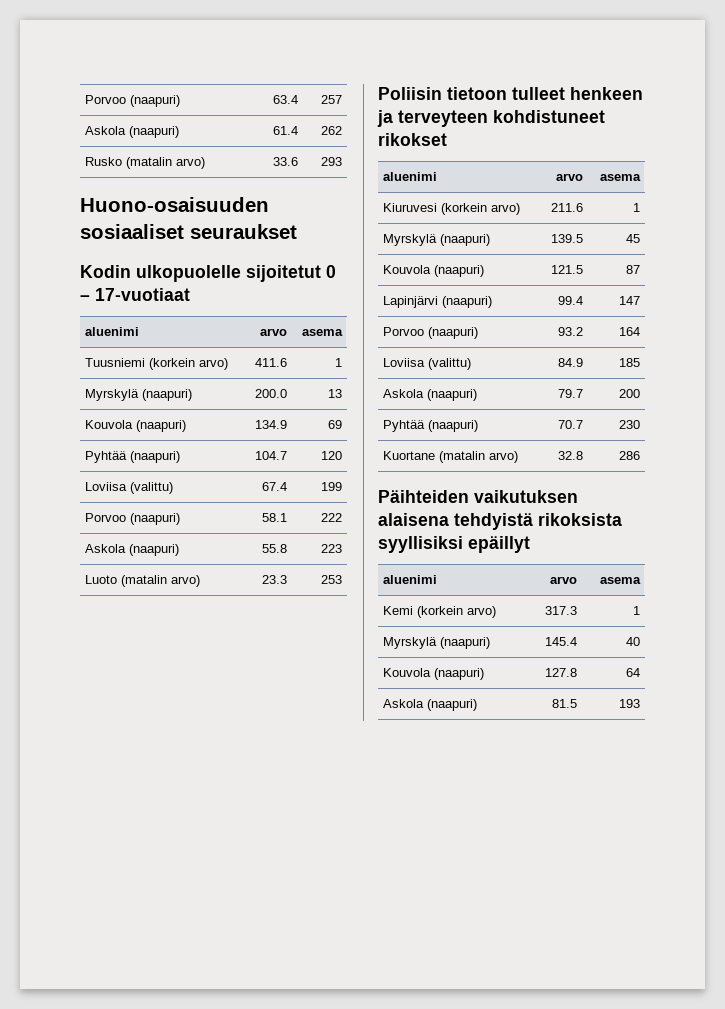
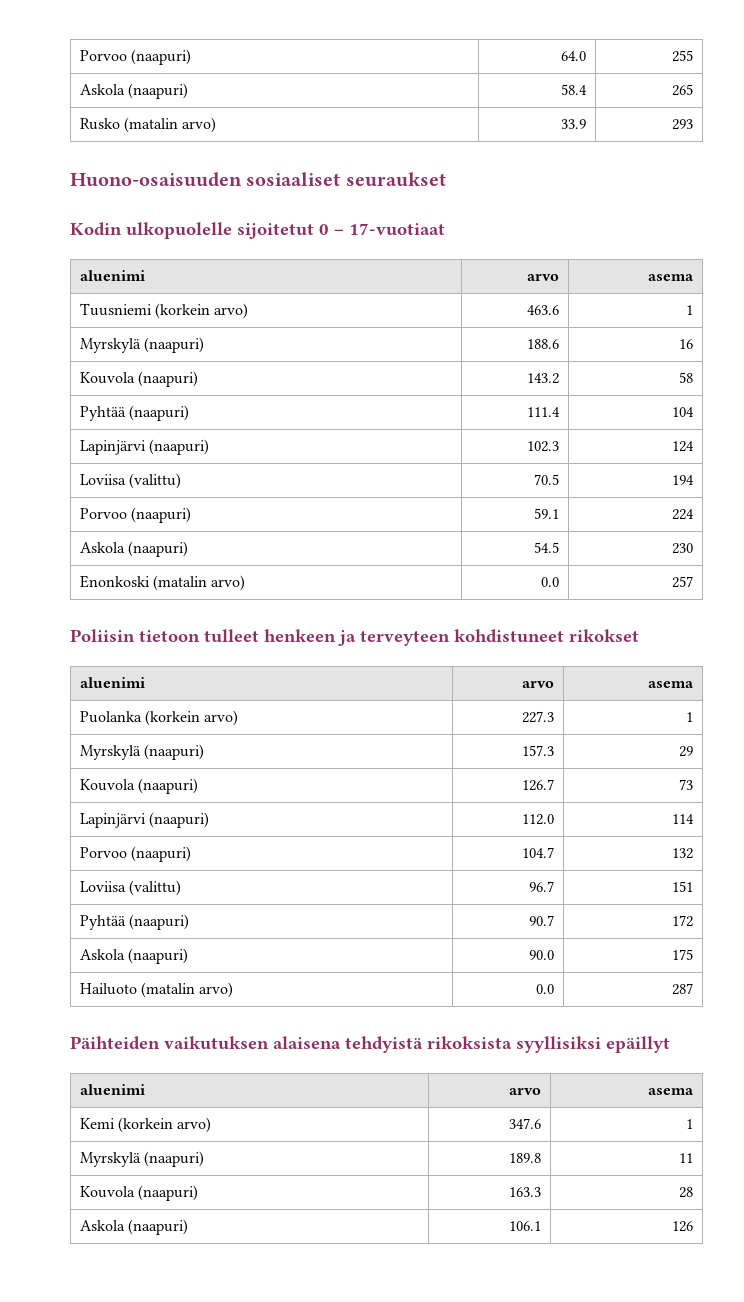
[85,95,181,107] [272,95,298,104] [320,95,342,104] [85,126,180,138] [272,126,298,135] [320,126,342,135] Porvoo (naapuri) | 63.4 | 257 // Askola (naapuri) | 61.4 | 262 -> [79,49,192,65] [561,51,587,61] [672,50,694,62] [79,83,189,99] [561,84,588,95] [672,84,694,96] Porvoo (naapuri) | 64.0 | 255 // Askola (naapuri) | 58.4 | 265
[272,157,298,166] 33.6 -> [561,119,587,129] 33.9
[254,358,287,367] [334,358,342,367] [85,389,193,401] [254,389,287,398] [327,389,342,398] [85,420,187,432] [254,420,287,429] [327,420,342,429] [85,451,181,463] [254,451,287,460] [320,451,342,460] [85,482,174,494] [261,482,287,491] [320,482,342,491] [85,513,181,525] [261,513,287,522] [320,513,342,522] [85,544,180,556] [261,544,287,553] [320,544,342,553] [85,575,201,587] [261,575,287,584] [320,575,342,584] 411.6 | 1 // Myrskylä (naapuri) | 200.0 | 13 // Kouvola (naapuri) | 134.9 | 69 // Pyhtää (naapuri) | 104.7 | 120 // Loviisa (valittu) | 67.4 | 199 // Porvoo (naapuri) | 58.1 | 222 // Askola (naapuri) | 55.8 | 223 // Luoto (matalin arvo) | 23.3 | 253 -> [527,305,560,315] [686,305,694,315] [79,337,205,353] [527,339,560,349] [679,339,694,349] [79,371,199,387] [527,373,560,384] [679,372,694,383] [79,405,190,421] [527,407,561,417] [672,407,695,417] [79,439,210,455] [527,441,560,452] [672,441,695,452] [79,473,182,489] [534,474,560,485] [672,475,695,485] [79,507,192,523] [534,508,560,519] [672,509,695,520] [79,541,189,557] [534,542,560,553] [672,543,694,554] [79,575,246,591] [541,577,560,587] [672,576,694,588] 463.6 | 1 // Myrskylä (naapuri) | 188.6 | 16 // Kouvola (naapuri) | 143.2 | 58 // Pyhtää (naapuri) | 111.4 | 104 // Lapinjärvi (naapuri) | 102.3 | 124 // Loviisa (valittu) | 70.5 | 194 // Porvoo (naapuri) | 59.1 | 224 // Askola (naapuri) | 54.5 | 230 // Enonkoski (matalin arvo) | 0.0 | 257
[383,203,521,215] [550,203,583,212] [632,203,640,212] [383,234,491,246] [550,234,583,243] [625,234,640,243] [383,265,485,277] [550,265,583,274] [625,265,640,274] [383,296,493,308] [557,296,583,305] [618,296,640,305] [383,327,479,339] [557,327,583,336] [618,327,640,336] [383,358,472,370] [557,358,583,367] [618,358,640,367] [383,389,478,401] [557,389,583,398] [618,389,640,398] [383,420,479,432] [557,420,583,429] [618,420,640,429] [383,451,519,463] [557,451,583,460] [618,451,640,460] Kiuruvesi (korkein arvo) | 211.6 | 1 // Myrskylä (naapuri) | 139.5 | 45 // Kouvola (naapuri) | 121.5 | 87 // Lapinjärvi (naapuri) | 99.4 | 147 // Porvoo (naapuri) | 93.2 | 164 // Loviisa (valittu) | 84.9 | 185 // Askola (naapuri) | 79.7 | 200 // Pyhtää (naapuri) | 70.7 | 230 // Kuortane (matalin arvo) | 32.8 | 286 -> [79,710,239,726] [522,711,555,723] [686,712,694,722] [79,744,205,760] [522,745,555,756] [679,746,694,757] [79,778,199,794] [522,779,555,791] [679,779,694,790] [79,812,210,828] [522,814,555,825] [672,814,695,824] [79,846,192,862] [522,847,555,858] [672,848,694,859] [79,880,182,896] [529,881,555,892] [672,881,694,892] [79,914,190,930] [529,915,555,926] [672,915,694,927] [79,948,189,964] [529,950,555,960] [672,949,694,960] [79,982,234,998] [536,984,555,994] [672,983,694,995] Puolanka (korkein arvo) | 227.3 | 1 // Myrskylä (naapuri) | 157.3 | 29 // Kouvola (naapuri) | 126.7 | 73 // Lapinjärvi (naapuri) | 112.0 | 114 // Porvoo (naapuri) | 104.7 | 132 // Loviisa (valittu) | 96.7 | 151 // Pyhtää (naapuri) | 90.7 | 172 // Askola (naapuri) | 90.0 | 175 // Hailuoto (matalin arvo) | 0.0 | 287
[544,606,577,615] [632,606,640,615] [383,637,491,649] [544,637,577,646] [625,637,640,646] [383,668,485,680] [544,668,577,677] [625,668,640,677] [383,699,478,711] [551,699,577,708] [618,699,640,708] 317.3 | 1 // Myrskylä (naapuri) | 145.4 | 40 // Kouvola (naapuri) | 127.8 | 64 // Askola (naapuri) | 81.5 | 193 -> [509,1118,542,1129] [686,1119,694,1129] [79,1151,205,1167] [509,1153,542,1163] [679,1153,694,1163] [79,1185,199,1201] [509,1187,542,1197] [679,1187,694,1198] [79,1219,189,1235] [509,1221,542,1231] [672,1221,694,1232] 347.6 | 1 // Myrskylä (naapuri) | 189.8 | 11 // Kouvola (naapuri) | 163.3 | 28 // Askola (naapuri) | 106.1 | 126

